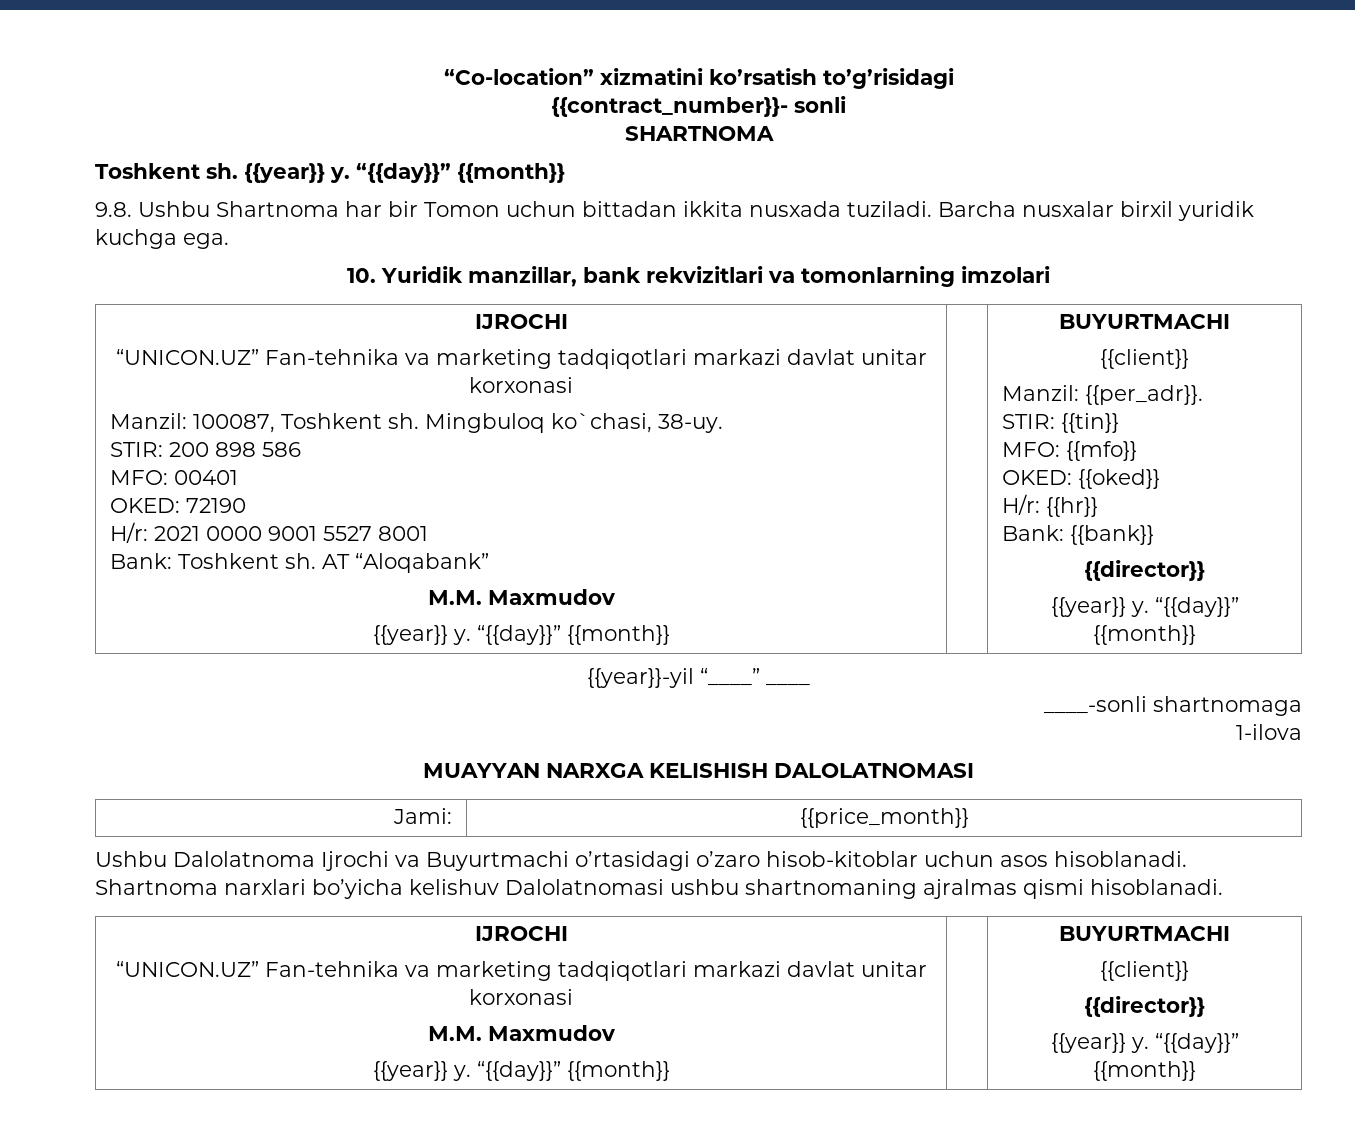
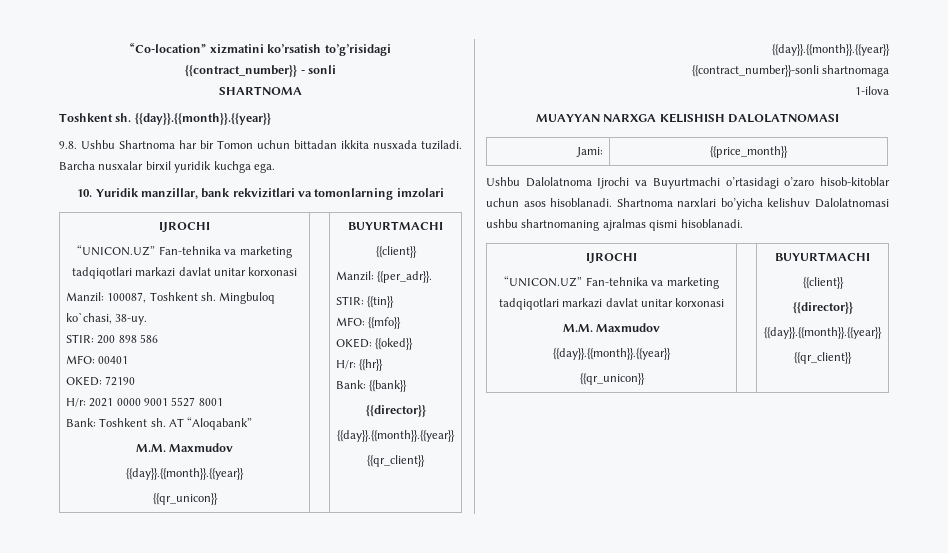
[551,97,788,117] {{contract_number}}- -> [185,65,305,77] {{contract_number}} -
[244,163,565,183] {{year}} y. “{{day}}” {{month}} -> [134,113,271,125] {{day}}.{{month}}.{{year}}
[372,625,670,645] {{year}} y. “{{day}}” {{month}} -> [126,468,244,480] [152,493,218,505] {{day}}.{{month}}.{{year}} // {{qr_unicon}}
[1050,597,1239,617] [1093,625,1196,645] [587,668,810,688] [1044,696,1147,714] {{year}} y. “{{day}}” {{month}} // {{year}}-yil “____” ____ // ____-sonli -> [337,430,455,442] [367,455,425,467] [772,44,890,56] [691,65,819,77] {{day}}.{{month}}.{{year}} // {{qr_client}} // {{day}}.{{month}}.{{year}} // {{contract_number}}-sonli
[372,1061,670,1081] {{year}} y. “{{day}}” {{month}} -> [553,348,671,360] [579,373,645,385] {{day}}.{{month}}.{{year}} // {{qr_unicon}}
[1050,1033,1239,1053] [1093,1061,1196,1081] {{year}} y. “{{day}}” {{month}} -> [764,327,882,339] [794,352,852,364] {{day}}.{{month}}.{{year}} // {{qr_client}}

